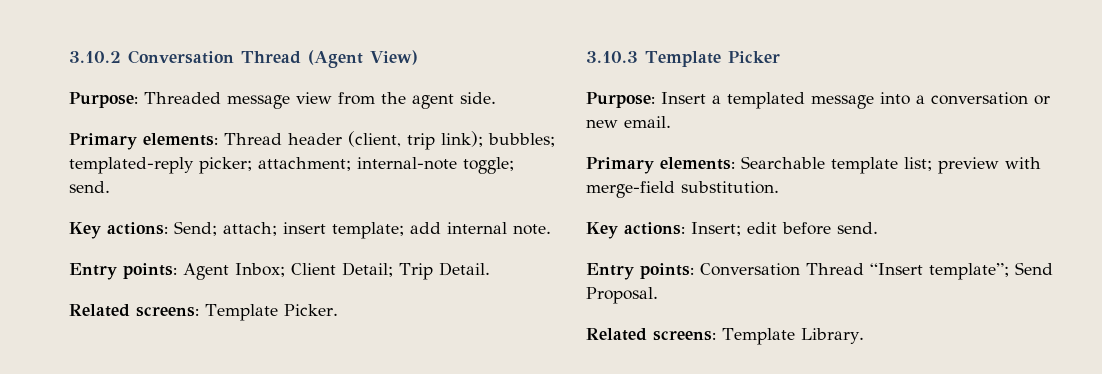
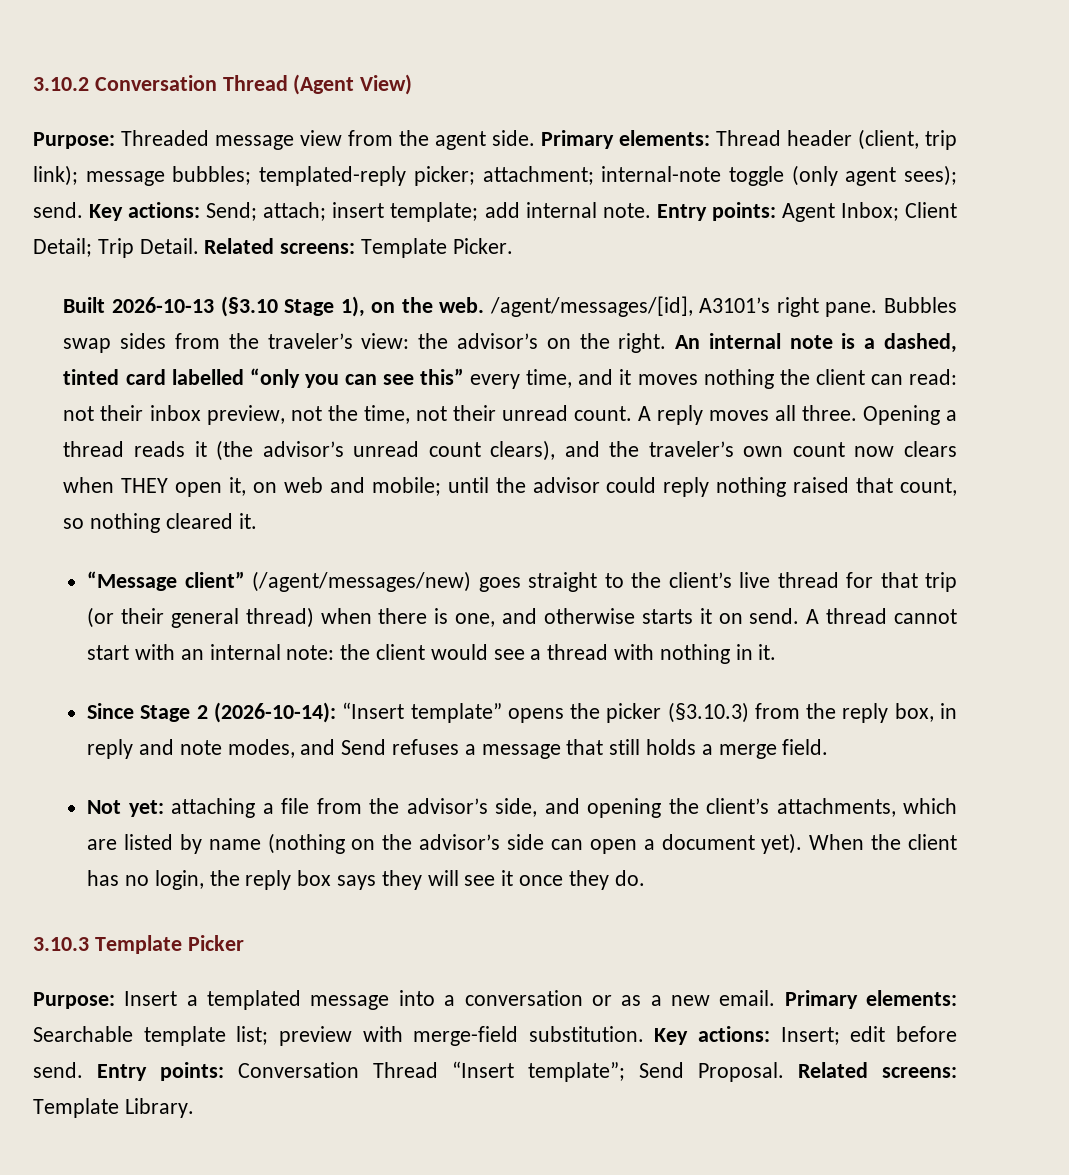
(496, 98) // -> (535, 138) none
(483, 139) none -> [85,171,165,186] message
[463,157,514,174] [69,181,110,193] toggle; send. // -> [728,165,958,186] [33,202,83,218] toggle (only agent sees); send.
(551, 229) // -> (651, 210) none
(490, 269) // -> (199, 246) none
(338, 310) none -> [63,296,957,317] [63,333,958,353] [63,368,958,389] [63,405,957,425] [63,440,958,461] [63,477,958,497] [63,513,257,533] [87,571,957,592] [87,607,958,628] [87,644,777,664] [87,702,957,723] [87,739,829,759] [87,798,958,818] [87,833,958,854] [87,870,645,890] // Built 2026-10-13 (§3.10 Stage 1), on the web. /agent/messages/[id], A3101’s right pane. Bubbles swap sides from the traveler’s view: the advisor’s on the right. An internal note is a dashed, tinted card labelled “only you can see this” every time, and it moves nothing the client can read: not their inbox preview, not the time, not their unread count. A reply moves all three. Opening a thread reads it (the advisor’s unread count clears), and the traveler’s own count now clears when THEY open it, on web and mobile; until the advisor could reply nothing raised that count, so nothing cleared it. // “Message client” (/agent/messages/new) goes straight to the client’s live thread for that trip (or their general thread) when there is one, and otherwise starts it on send. A thread cannot start with an internal note: the client would see a thread with nothing in it. // Since Stage 2 (2026-10-14): “Insert template” opens the picker (§3.10.3) from the reply box, in reply and note modes, and Send refuses a message that still holds a merge field. // Not yet: attaching a file from the advisor’s side, and opening the client’s attachments, which are listed by name (nothing on the advisor’s side can open a document yet). When the client has no login, the reply box says they will see it once they do.
(1050, 100) none -> [621,995,662,1006] as a
(671, 122) // -> (776, 998) none
(779, 187) // -> (644, 1034) none
(878, 228) // -> (83, 1070) none
(658, 295) // -> (784, 1072) none

